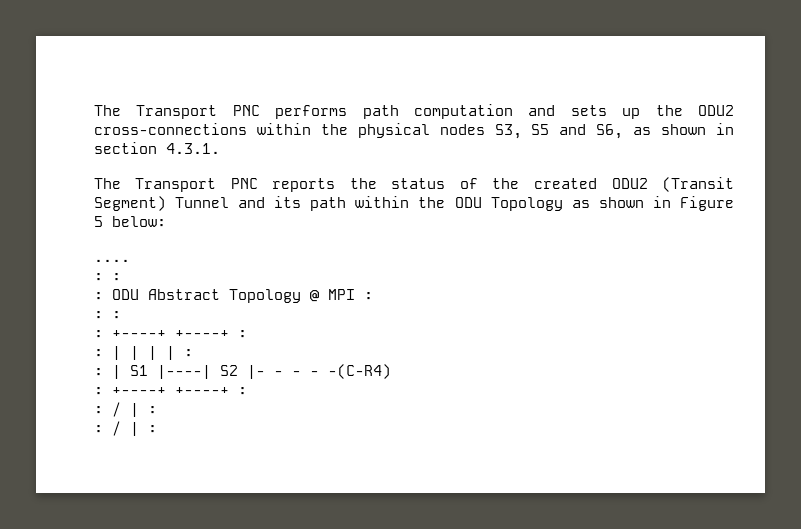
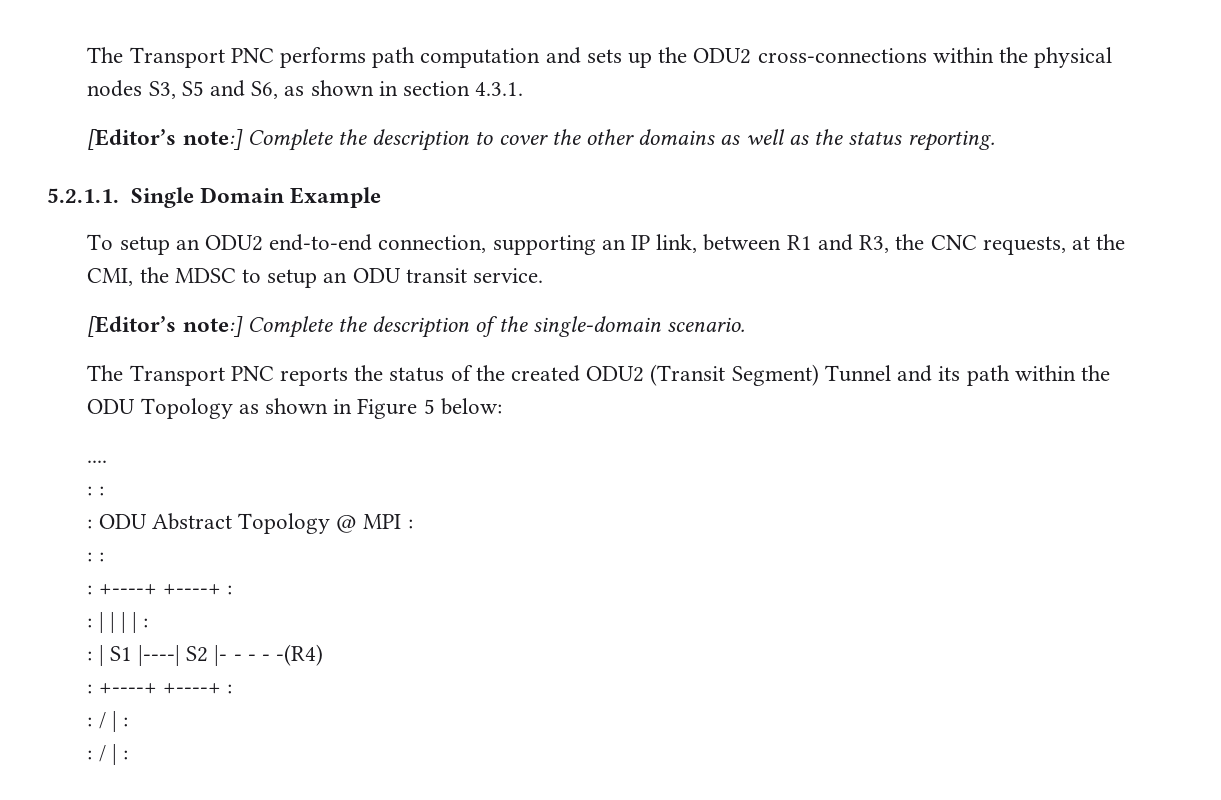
(220, 148) none -> [87,129,995,151] [47,187,381,208] [87,234,1126,255] [87,267,544,288] [87,316,746,338] // [Editor’s note:] Complete the description to cover the other domains as well as the status reporting. // 5.2.1.1. Single Domain Example // To setup an ODU2 end-to-end connection, supporting an IP link, between R1 and R3, the CNC requests, at the CMI, the MDSC to setup an ODU transit service. // [Editor’s note:] Complete the description of the single-domain scenario.
[327,364,391,379] -(C-R4) -> [276,644,324,666] -(R4)

